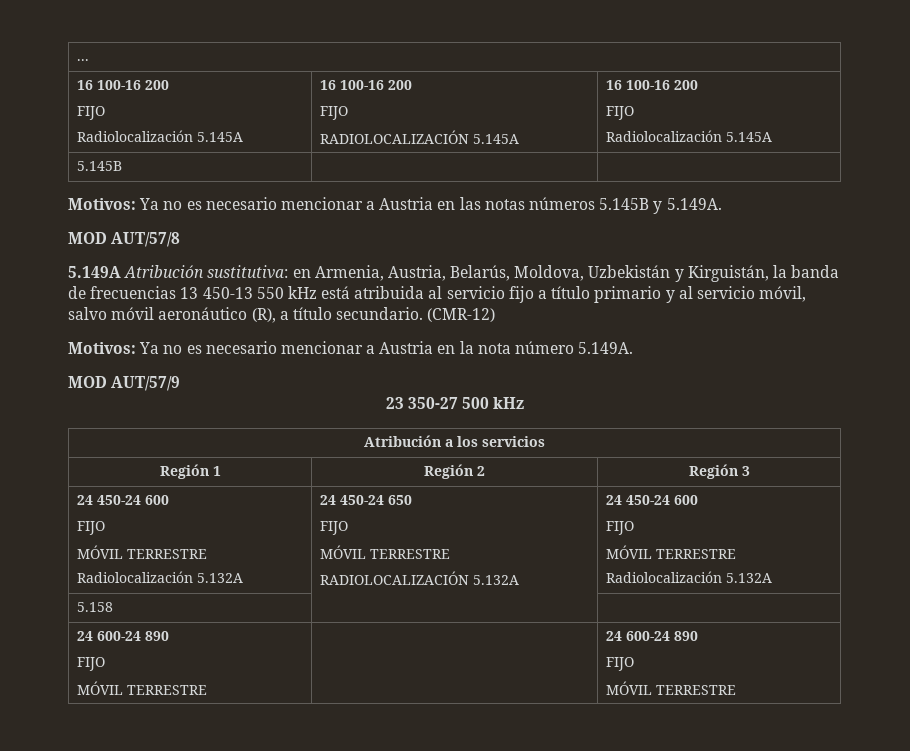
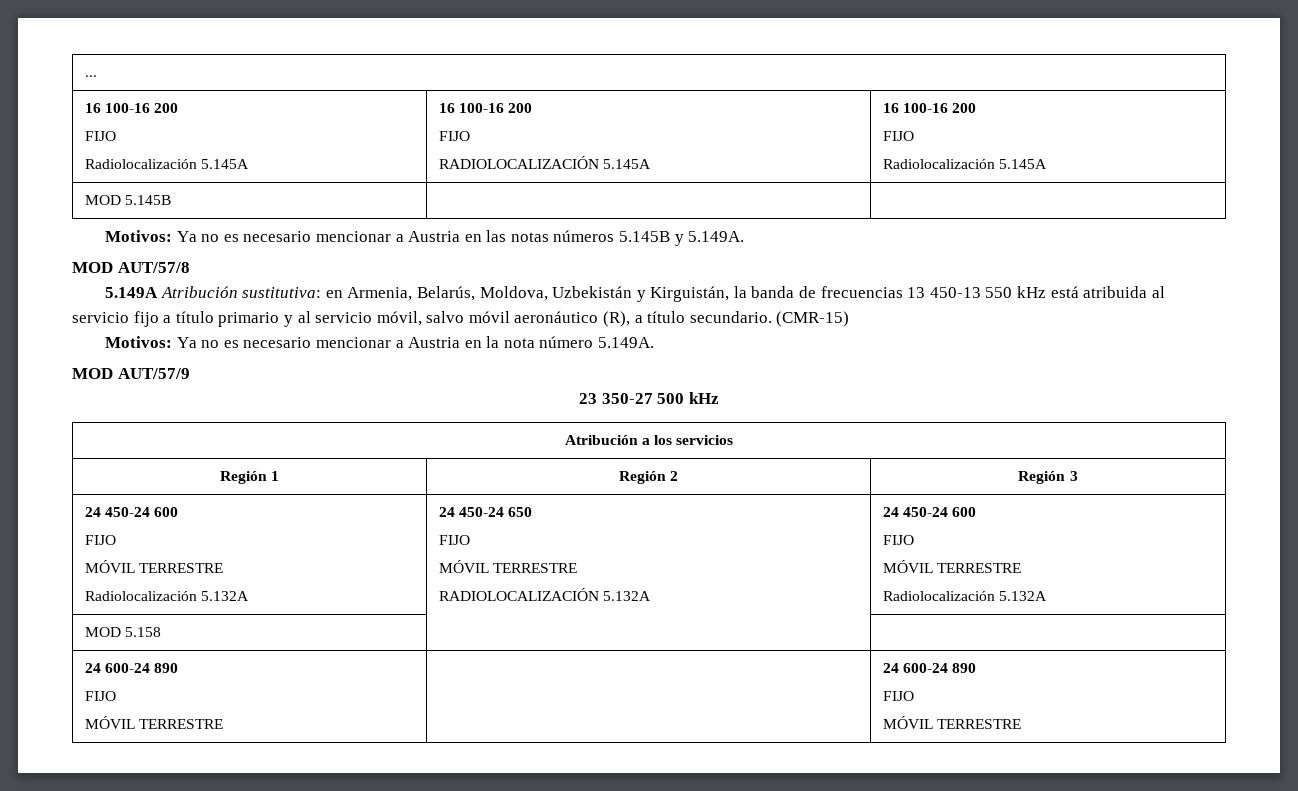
(772, 137) none -> [85,195,122,205] MOD
[387,265,446,281] Austria, -> (413, 294) none
[427,308,496,322] (CMR-12) -> [776,311,850,327] (CMR-15)
(772, 578) none -> [85,627,122,637] MOD

